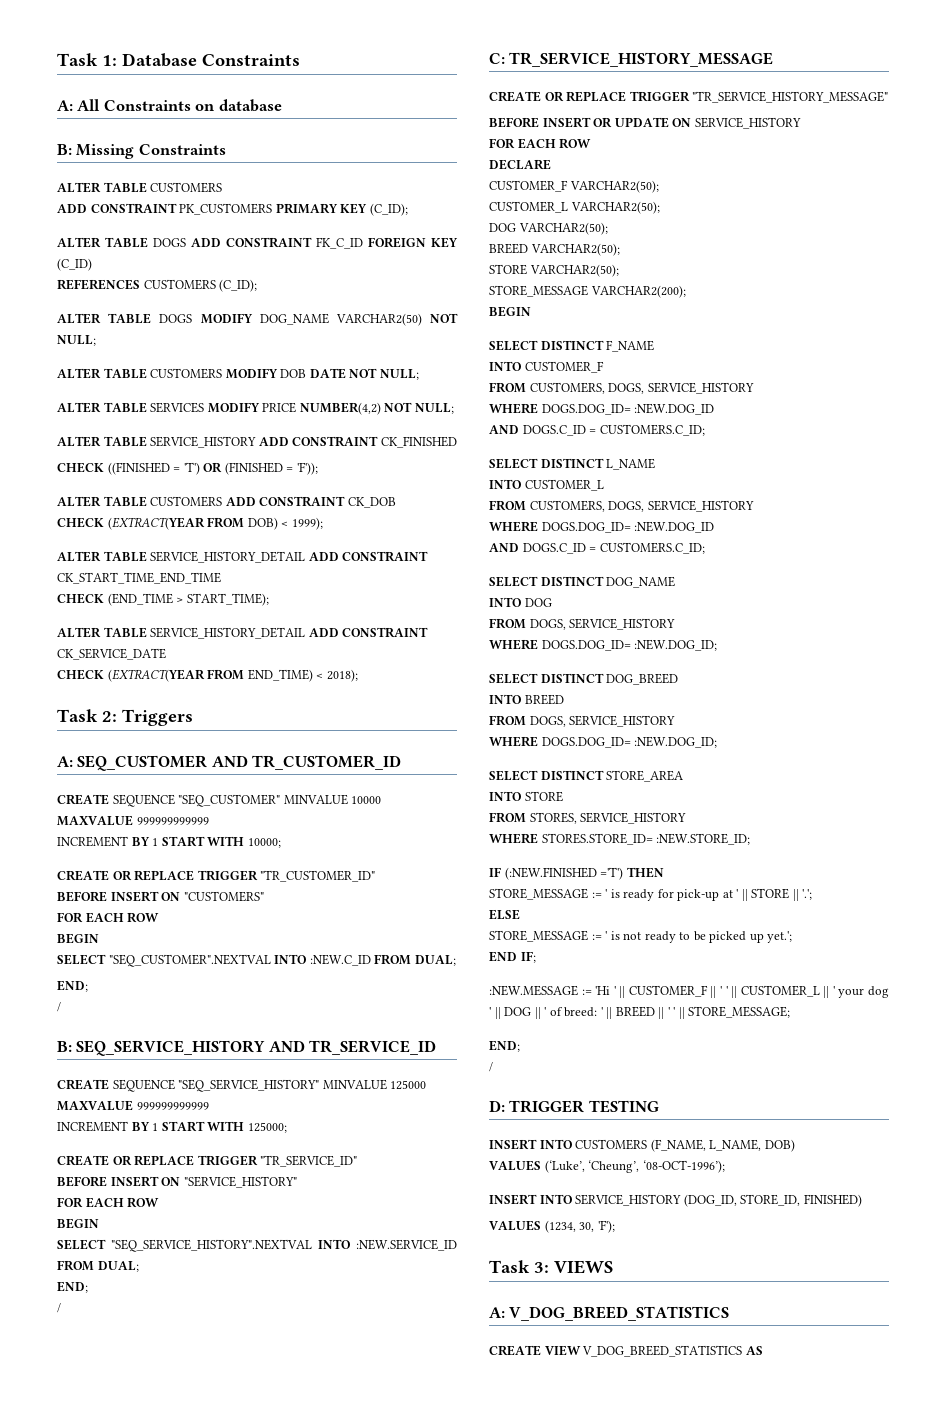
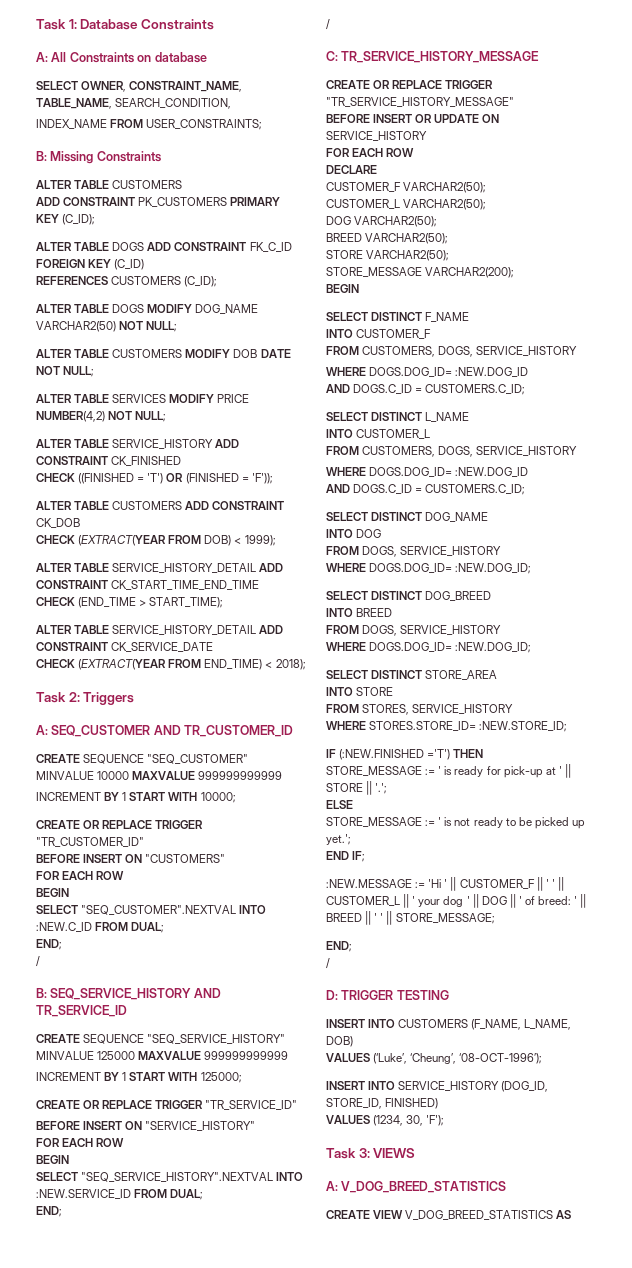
(282, 105) none -> [36,81,243,92] [36,98,232,109] [36,119,263,130] // SELECT OWNER, CONSTRAINT_NAME, TABLE_NAME, SEARCH_CONDITION, // INDEX_NAME FROM USER_CONSTRAINTS;

